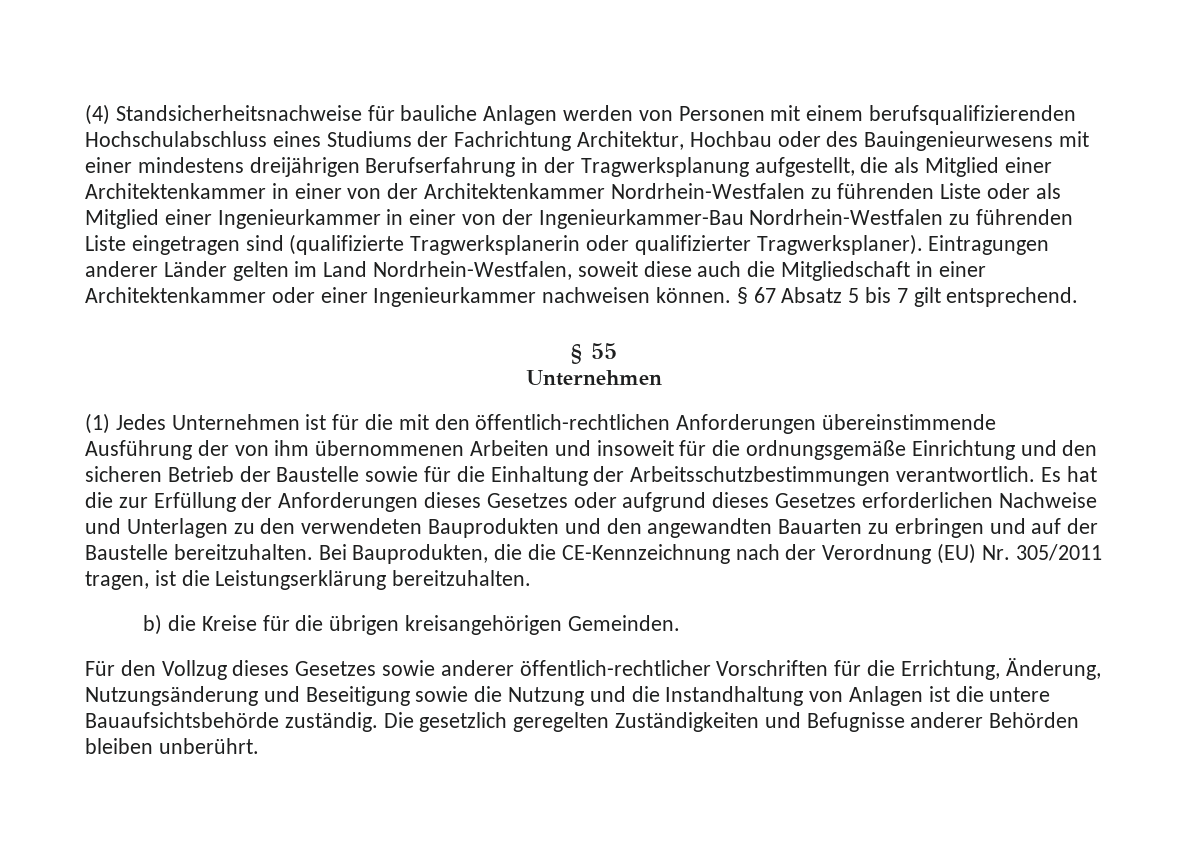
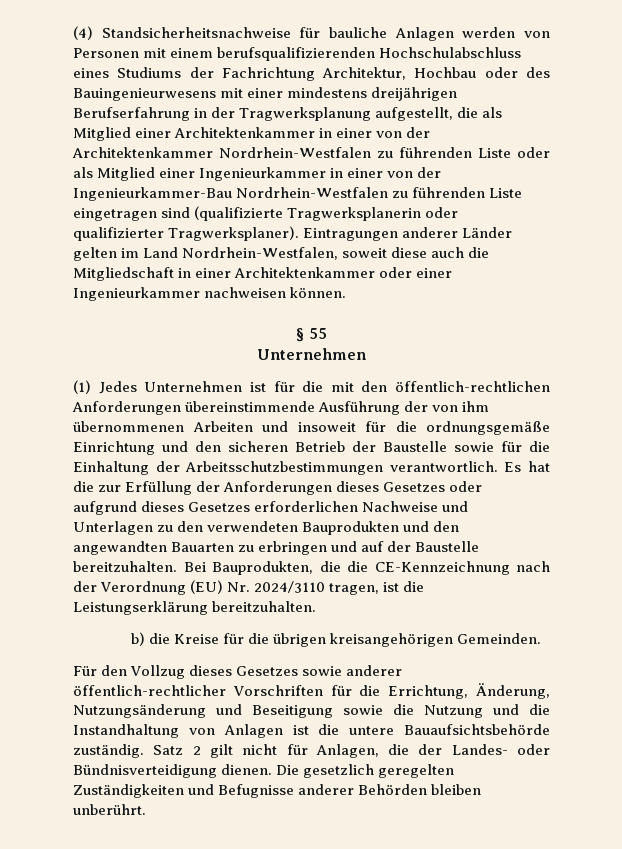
[736,287,1079,307] § 67 Absatz 5 bis 7 gilt entsprechend. -> (347, 292) none
[1015,544,1102,561] 305/2011 -> [254,581,326,593] 2024/3110
(378, 722) none -> [153,744,551,758] [73,764,273,778] Satz 2 gilt nicht für Anlagen, die der Landes- oder Bündnisverteidigung dienen.

